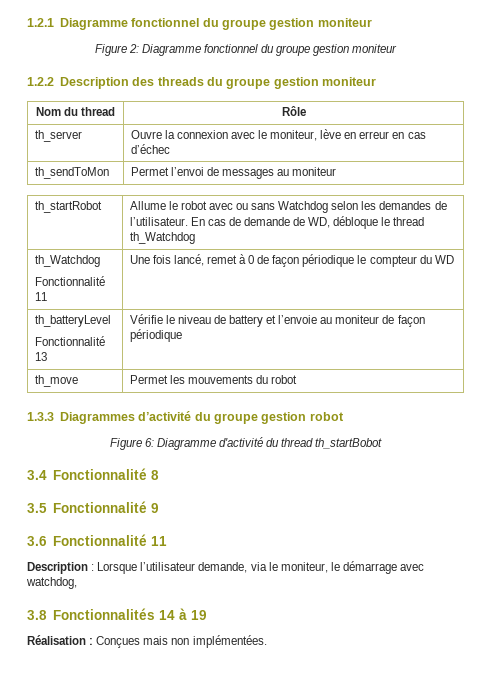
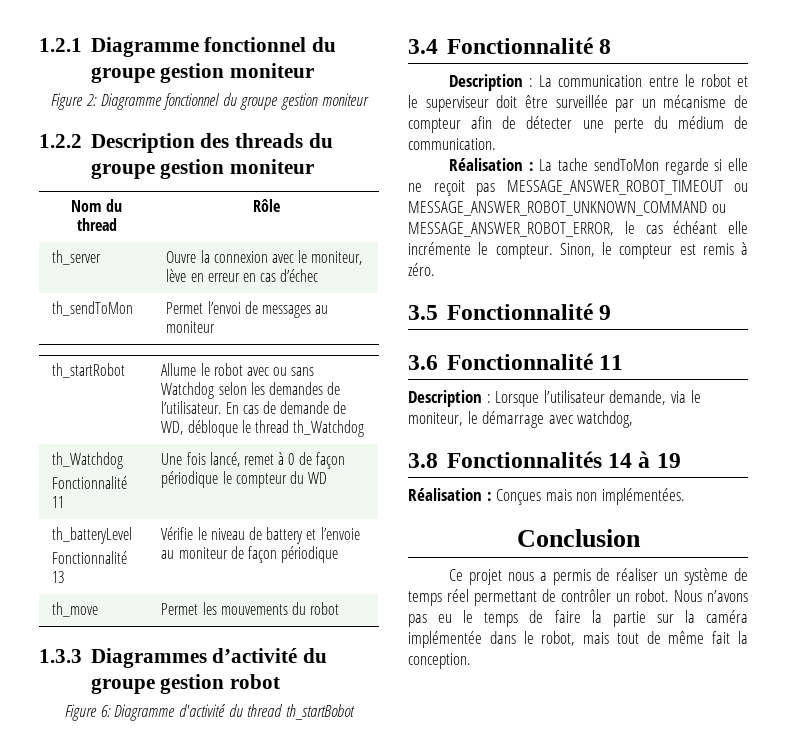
(159, 475) none -> [449,74,748,91] [408,95,748,112] [408,116,748,133] [408,138,496,150] [449,158,748,175] [408,180,748,196] [408,201,726,216] [408,221,748,237] [408,242,748,259] [408,263,435,276] // Description : La communication entre le robot et le superviseur doit être surveillée par un mécanisme de compteur afin de détecter une perte du médium de communication. // Réalisation : La tache sendToMon regarde si elle ne reçoit pas MESSAGE_ANSWER_ROBOT_TIMEOUT ou MESSAGE_ANSWER_ROBOT_UNKNOWN_COMMAND ou MESSAGE_ANSWER_ROBOT_ERROR, le cas échéant elle incrémente le compteur. Sinon, le compteur est remis à zéro.
(267, 641) none -> [516,529,641,547] [449,568,749,585] [408,589,748,606] [408,610,748,627] [408,631,748,648] [408,653,471,669] // Conclusion // Ce projet nous a permis de réaliser un système de temps réel permettant de contrôler un robot. Nous n’avons pas eu le temps de faire la partie sur la caméra implémentée dans le robot, mais tout de même fait la conception.

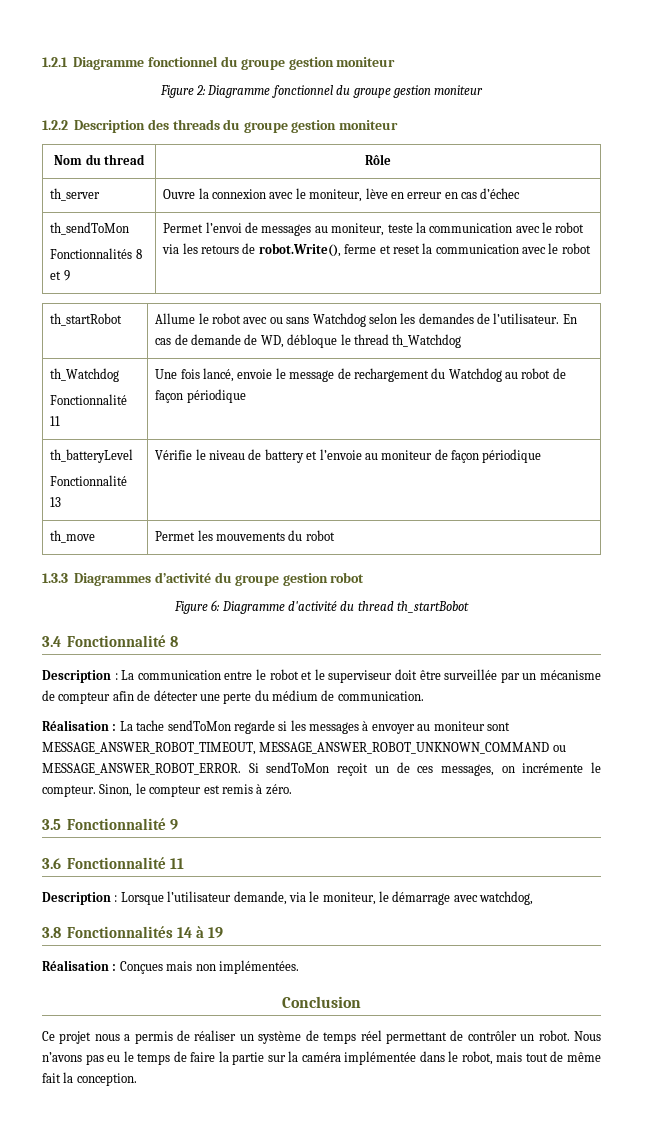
(134, 308) none -> [50,248,142,259] [50,270,70,281] // Fonctionnalités 8 et 9
[166,321,216,333] moniteur -> [331,222,585,236] [162,243,591,257] moniteur, teste la communication avec le robot via les retours de robot.Write(), ferme et reset la communication avec le robot
[243,452,345,469] [161,471,328,488] remet à 0 de façon périodique le compteur du WD -> [237,368,566,382] [155,389,246,403] envoie le message de rechargement du Watchdog au robot de façon périodique
[728,158,748,171] [408,180,748,196] [408,201,726,216] [408,221,748,237] elle ne reçoit pas MESSAGE_ANSWER_ROBOT_TIMEOUT ou MESSAGE_ANSWER_ROBOT_UNKNOWN_COMMAND ou MESSAGE_ANSWER_ROBOT_ERROR, le cas échéant elle -> [290,720,510,734] [42,742,566,755] [42,762,515,776] les messages à envoyer au moniteur sont MESSAGE_ANSWER_ROBOT_TIMEOUT, MESSAGE_ANSWER_ROBOT_UNKNOWN_COMMAND ou MESSAGE_ANSWER_ROBOT_ERROR. Si sendToMon reçoit un de ces messages, on

